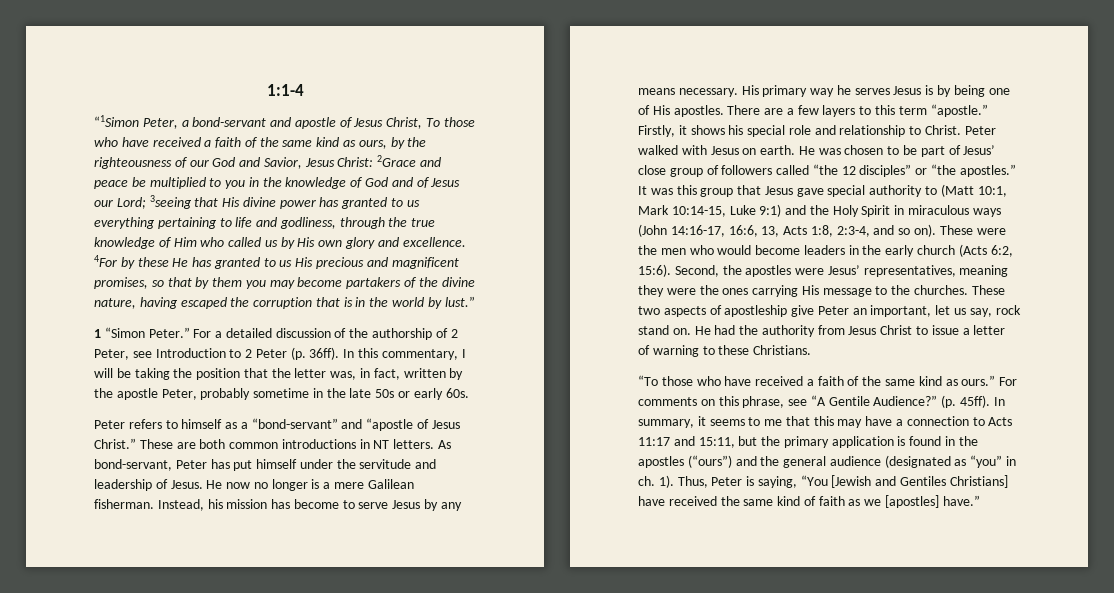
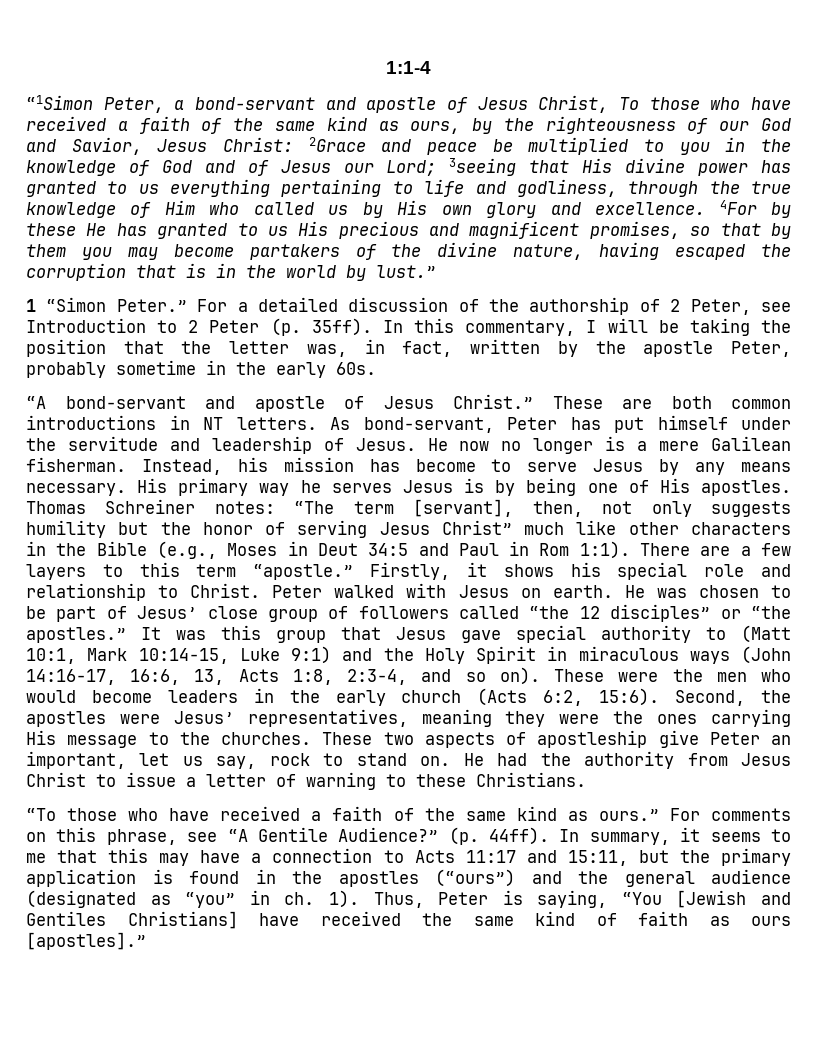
[309,347,340,360] 36ff). -> [311,318,372,336] 35ff).
[349,388,411,398] late 50s or -> (266, 368) none
[94,418,414,431] Peter refers to himself as a “bond-servant” and “apostle -> [26,396,325,412] “A bond-servant and apostle
(724, 111) none -> [26,499,792,517] [26,520,791,538] [26,541,630,559] Thomas Schreiner notes: “The term [servant], then, not only suggests humility but the honor of serving Jesus Christ” much like other characters in the Bible (e.g., Moses in Deut 34:5 and Paul in Rom 1:1).
(1021, 310) none -> [323,753,344,766] to
[960,395,991,408] 45ff). -> [489,827,550,845] 44ff).
[864,495,980,508] we [apostles] have.” -> [751,916,791,926] [26,932,146,950] ours [apostles].”

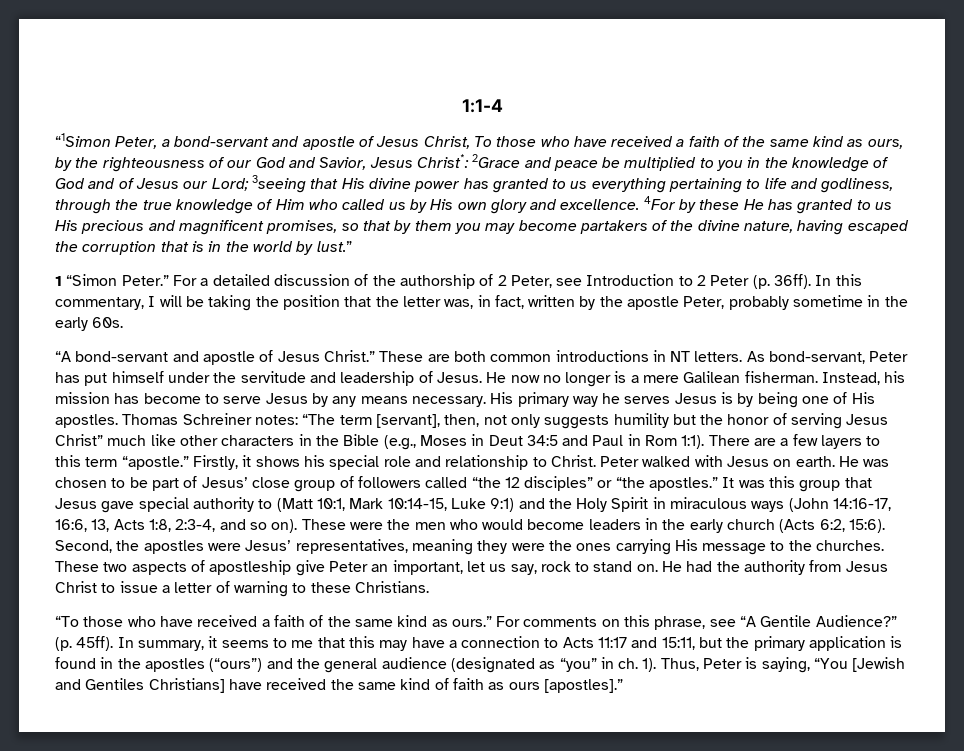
[223,137,293,152] Christ: -> [416,154,469,168] Christ*:
[311,318,372,336] 35ff). -> [774,274,812,289] 36ff).
[489,827,550,845] 44ff). -> [76,636,114,651] 45ff).

